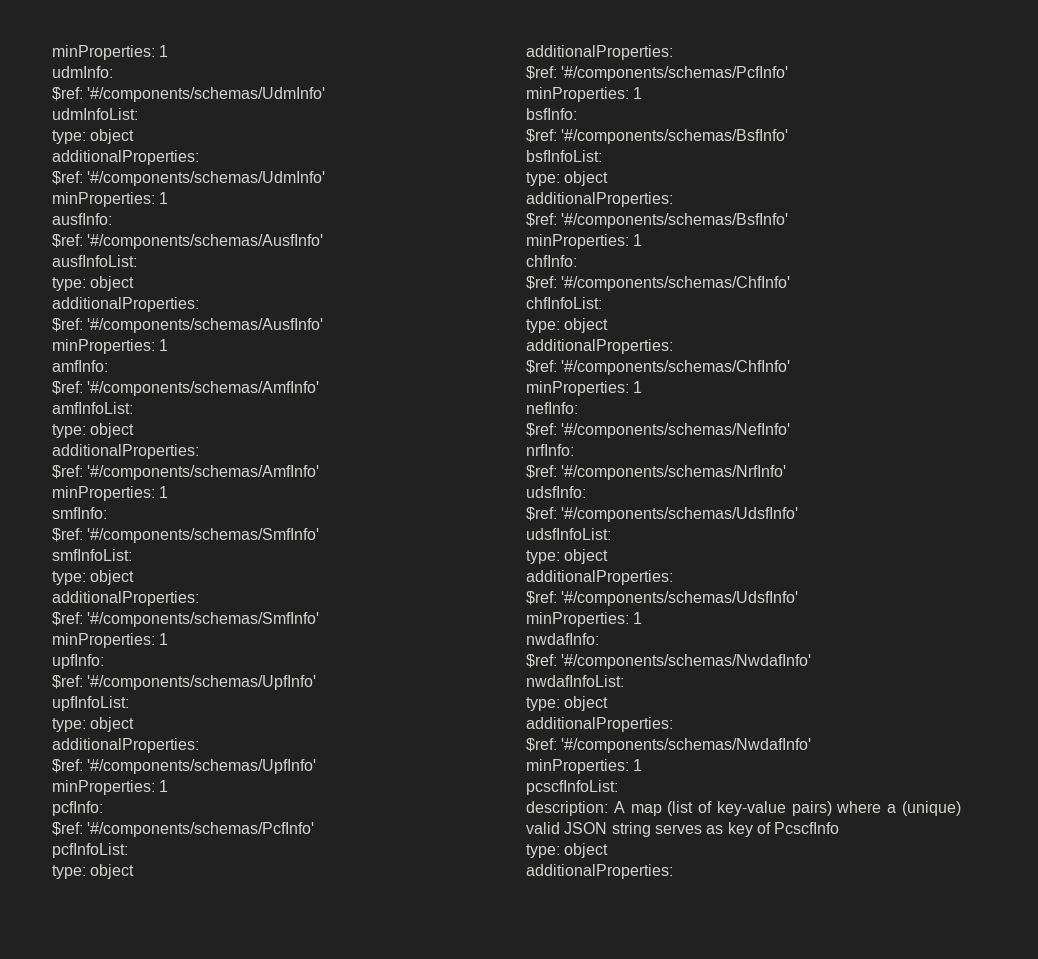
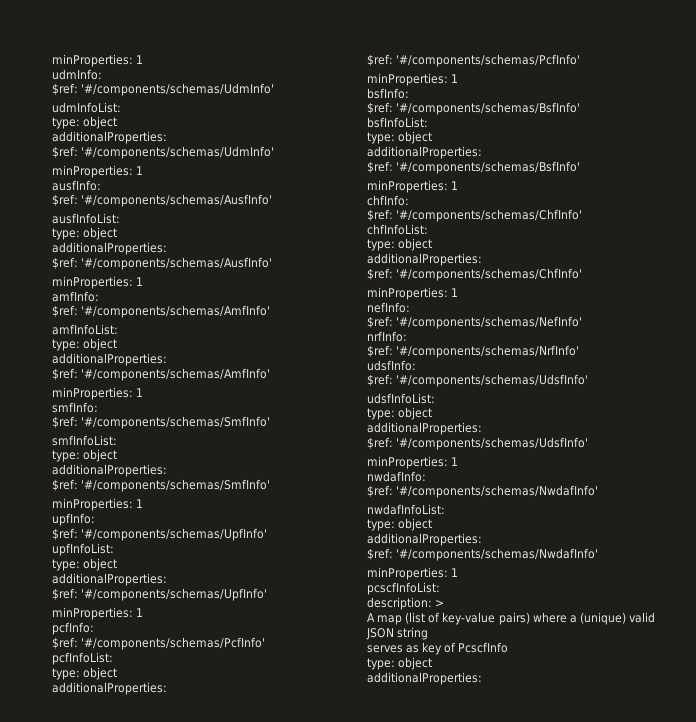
(608, 808) none -> [435,600,445,607] > //
(651, 829) none -> (429, 633) //

